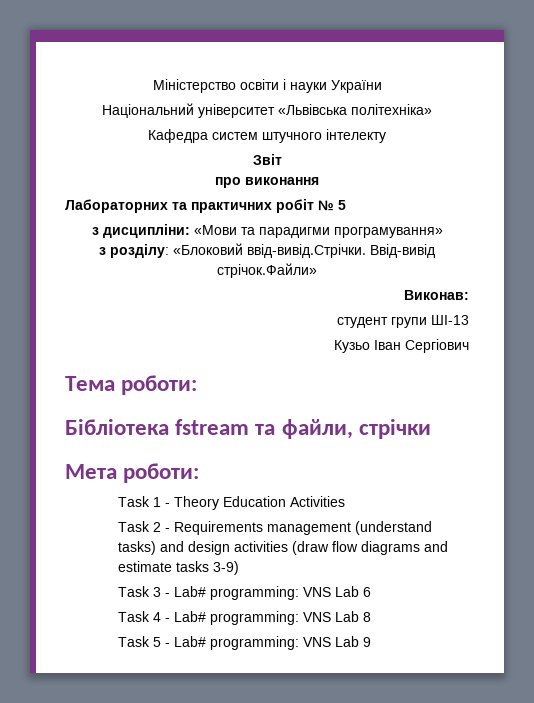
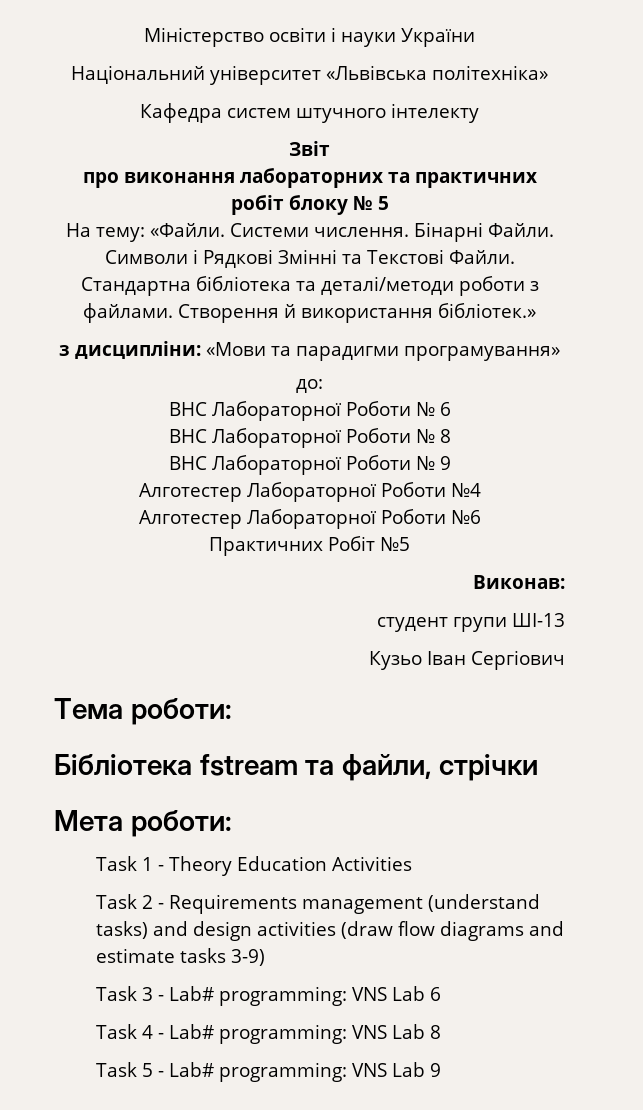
[65,199,168,213] // Лабораторних -> [239,168,383,188] лабораторних
(314, 206) none -> [288,195,348,215] блоку
(346, 205) none -> [65,222,554,242] [104,249,515,268] [80,276,539,296] [83,303,536,323] // На тему: «Файли. Системи числення. Бінарні Файли. Символи і Рядкові Змінні та Текстові Файли. Стандартна бібліотека та деталі/методи роботи з файлами. Створення й використання бібліотек.»
[99,243,435,258] [217,263,317,278] з розділу: «Блоковий ввід-вивід.Стрічки. Ввід-вивід стрічок.Файли» -> [296,379,323,393] [168,401,451,421] [168,428,451,448] [168,455,451,475] [138,482,481,502] [138,509,481,529] [209,536,410,556] до: // ВНС Лабораторної Роботи № 6 // ВНС Лабораторної Роботи № 8 // ВНС Лабораторної Роботи № 9 // Алготестер Лабораторної Роботи №4 // Алготестер Лабораторної Роботи №6 // Практичних Робіт №5

